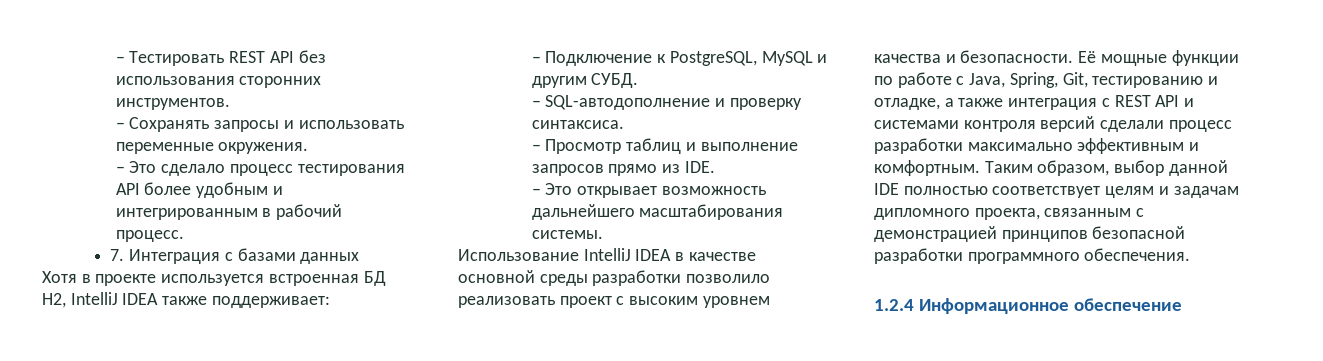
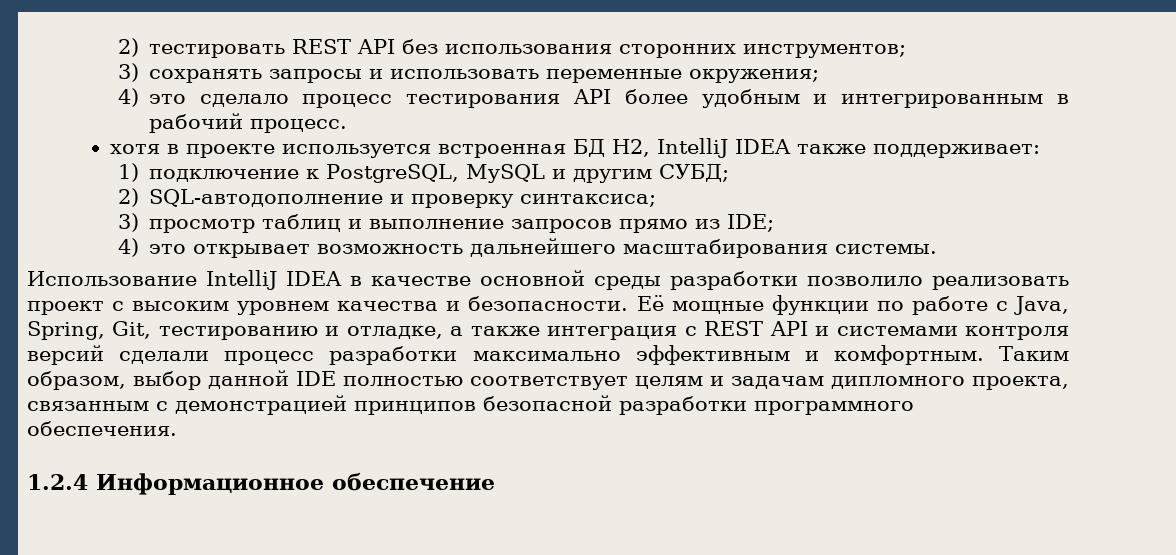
[115,51,225,66] – Тестировать -> [117,38,285,58] 2) тестировать
[115,98,230,110] [115,117,210,132] инструментов. // – Сохранять -> [742,44,906,58] [117,63,262,83] инструментов; // 3) сохранять
[218,142,309,154] [115,161,157,173] окружения. // – Это -> [688,69,819,83] [117,88,186,107] окружения; // 4) это
[110,248,360,264] [42,271,77,283] 7. Интеграция с базами данных // Хотя -> [109,144,160,154] хотя
[531,51,653,66] – Подключение -> [117,163,299,182] 1) подключение
[591,73,639,88] [531,100,541,107] СУБД. // – -> [658,164,729,182] [117,188,139,207] СУБД; // 2)
[531,120,624,129] [531,139,622,154] синтаксиса. // – Просмотр -> [519,194,656,207] [117,213,255,233] синтаксиса; // 3) просмотр
[684,161,715,173] [531,183,573,195] IDE. // – Это -> [726,214,774,232] [117,238,186,257] IDE; // 4) это

